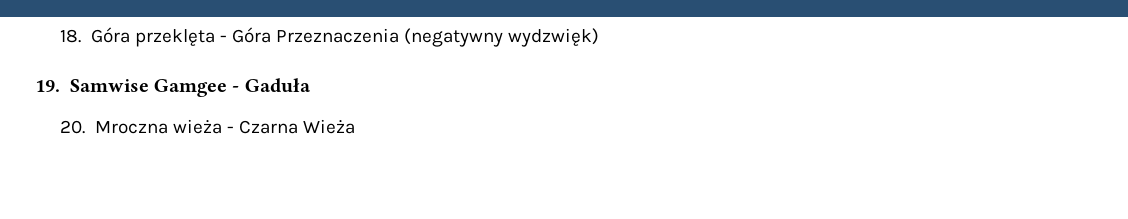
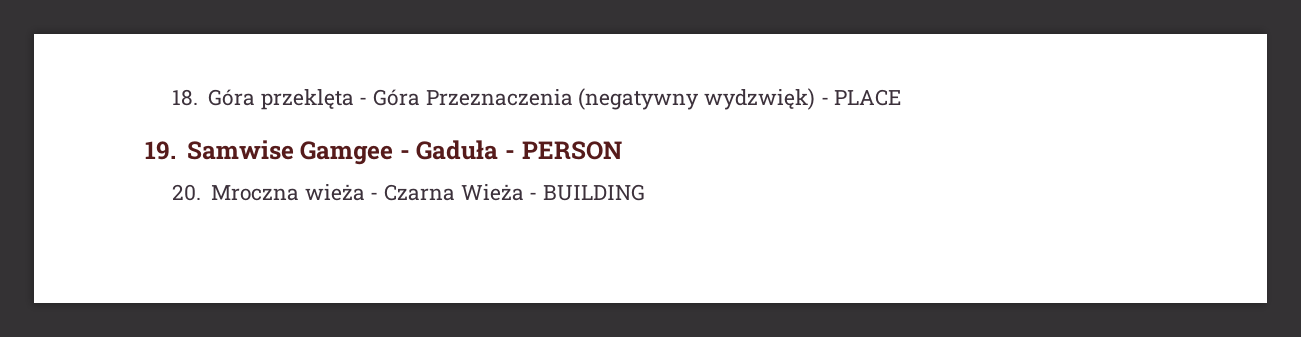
(600, 37) none -> [820,89,902,106] - PLACE
(311, 85) none -> [504,141,622,160] - PERSON
(356, 126) none -> [529,184,646,201] - BUILDING

